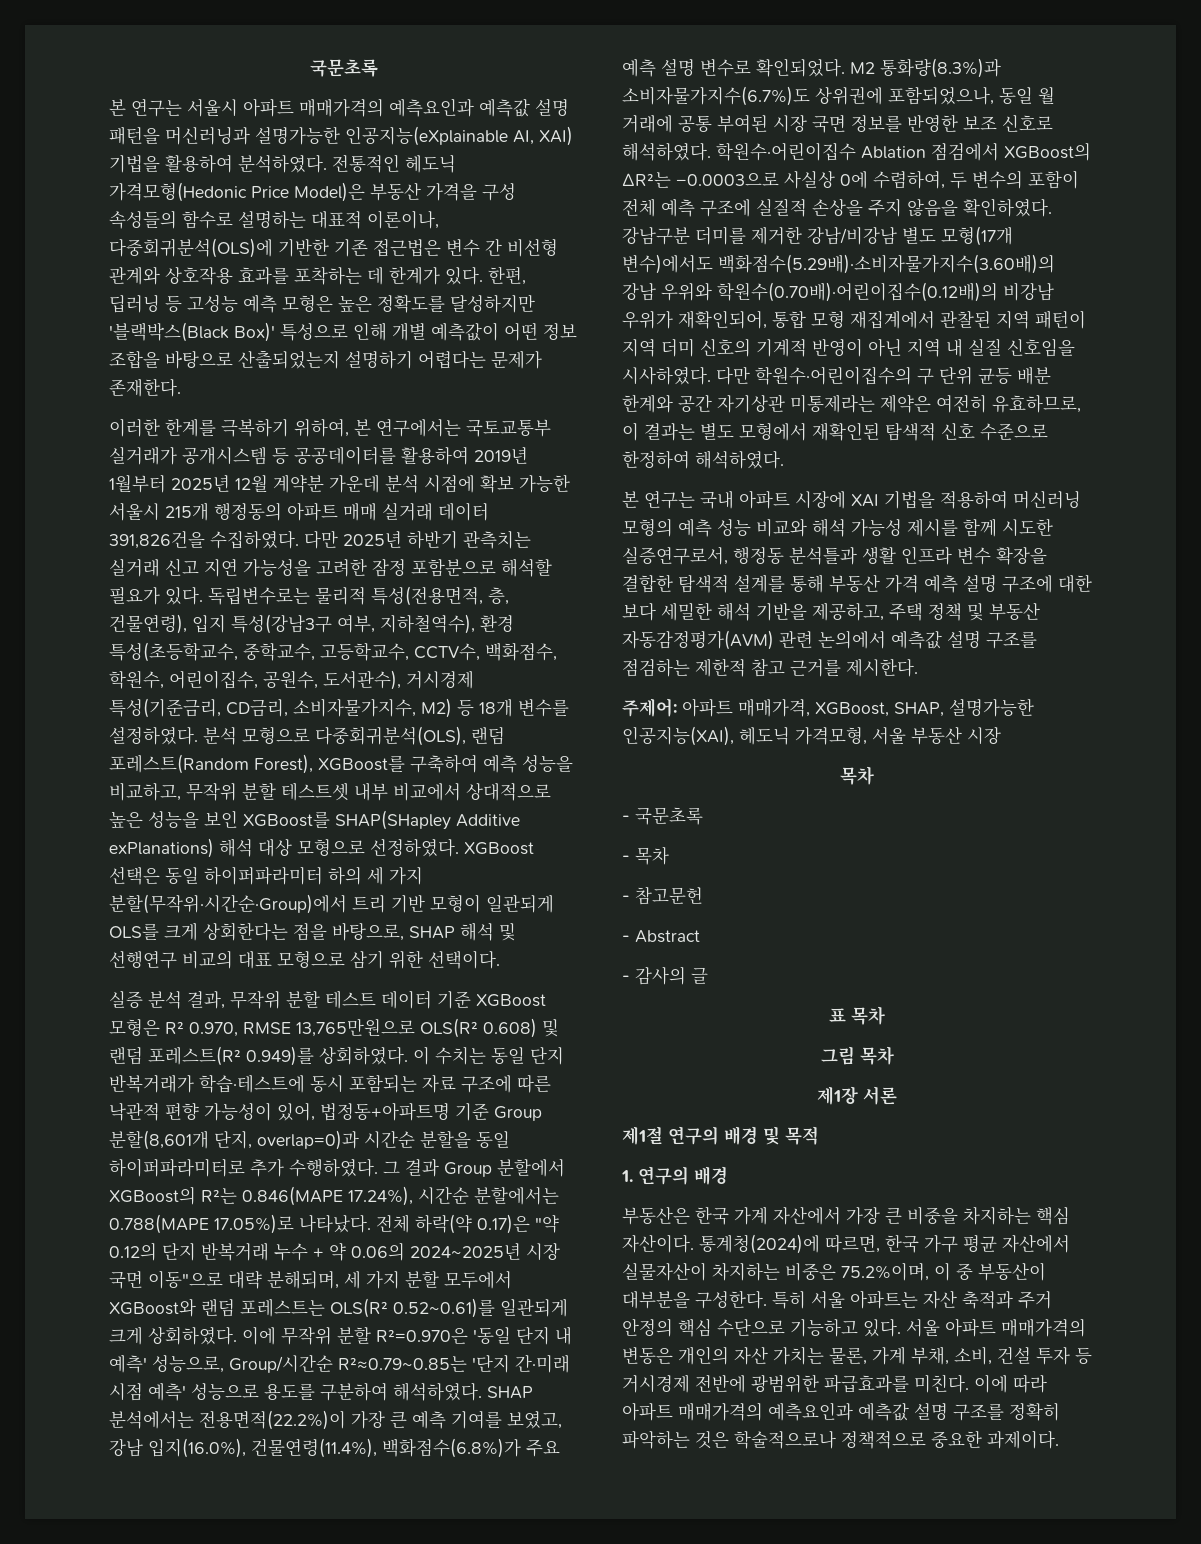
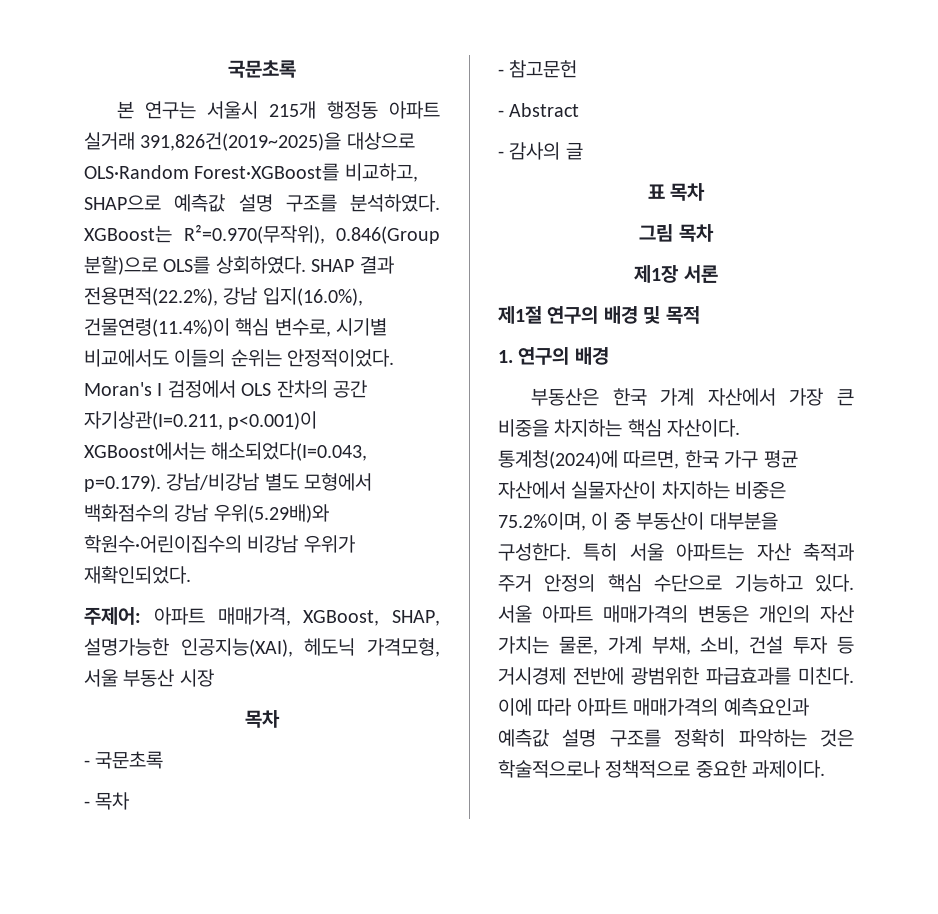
[243,98,569,117] [109,126,573,146] [109,154,456,173] [109,182,516,202] [109,210,439,229] [109,238,558,258] [109,266,526,285] [109,294,535,313] [109,322,577,342] [109,350,542,369] [109,378,181,397] [109,418,551,437] [109,446,528,465] [109,474,570,493] [109,502,489,521] [109,530,531,549] [109,558,552,577] [109,586,509,606] [109,614,514,634] [109,642,557,662] [109,670,474,690] [109,698,569,718] [109,726,505,746] [109,754,573,774] [109,782,551,801] [109,810,520,830] [109,838,534,858] [109,866,423,885] [109,894,554,914] [109,922,516,941] [109,950,500,969] [109,990,546,1009] [109,1018,559,1038] [109,1046,564,1066] [109,1074,551,1093] [109,1102,542,1121] [109,1130,510,1150] [109,1158,565,1177] [109,1186,559,1206] [109,1214,559,1234] [109,1242,560,1261] [109,1270,512,1289] [109,1298,568,1318] [109,1326,572,1345] [109,1354,570,1373] [109,1382,533,1401] [109,1410,562,1430] [109,1438,560,1458] [622,58,1001,78] [622,86,1055,106] [622,114,1053,133] [622,142,1091,161] [622,170,1079,189] [622,198,1052,217] [622,226,1013,246] [622,254,1055,274] [622,282,1054,302] [622,310,1086,329] [622,338,1075,357] [622,366,1051,385] [622,394,1081,413] [622,422,1048,441] [622,450,784,469] [622,490,1081,509] [622,518,1053,537] [622,546,1047,565] [622,574,1092,593] [622,602,1040,621] [622,630,1037,650] [622,658,918,677] 아파트 매매가격의 예측요인과 예측값 설명 패턴을 머신러닝과 설명가능한 인공지능(eXplainable AI, XAI) 기법을 활용하여 분석하였다. 전통적인 헤도닉 가격모형(Hedonic Price Model)은 부동산 가격을 구성 속성들의 함수로 설명하는 대표적 이론이나, 다중회귀분석(OLS)에 기반한 기존 접근법은 변수 간 비선형 관계와 상호작용 효과를 포착하는 데 한계가 있다. 한편, 딥러닝 등 고성능 예측 모형은 높은 정확도를 달성하지만 '블랙박스(Black Box)' 특성으로 인해 개별 예측값이 어떤 정보 조합을 바탕으로 산출되었는지 설명하기 어렵다는 문제가 존재한다. // 이러한 한계를 극복하기 위하여, 본 연구에서는 국토교통부 실거래가 공개시스템 등 공공데이터를 활용하여 2019년 1월부터 2025년 12월 계약분 가운데 분석 시점에 확보 가능한 서울시 215개 행정동의 아파트 매매 실거래 데이터 391,826건을 수집하였다. 다만 2025년 하반기 관측치는 실거래 신고 지연 가능성을 고려한 잠정 포함분으로 해석할 필요가 있다. 독립변수로는 물리적 특성(전용면적, 층, 건물연령), 입지 특성(강남3구 여부, 지하철역수), 환경 특성(초등학교수, 중학교수, 고등학교수, CCTV수, 백화점수, 학원수, 어린이집수, 공원수, 도서관수), 거시경제 특성(기준금리, CD금리, 소비자물가지수, M2) 등 18개 변수를 설정하였다. 분석 모형으로 다중회귀분석(OLS), 랜덤 포레스트(Random Forest), XGBoost를 구축하여 예측 성능을 비교하고, 무작위 분할 테스트셋 내부 비교에서 상대적으로 높은 성능을 보인 XGBoost를 SHAP(SHapley Additive exPlanations) 해석 대상 모형으로 선정하였다. XGBoost 선택은 동일 하이퍼파라미터 하의 세 가지 분할(무작위·시간순·Group)에서 트리 기반 모형이 일관되게 OLS를 크게 상회한다는 점을 바탕으로, SHAP 해석 및 선행연구 비교의 대표 모형으로 삼기 위한 선택이다. // 실증 분석 결과, 무작위 분할 테스트 데이터 기준 XGBoost 모형은 R² 0.970, RMSE 13,765만원으로 OLS(R² 0.608) 및 랜덤 포레스트(R² 0.949)를 상회하였다. 이 수치는 동일 단지 반복거래가 학습·테스트에 동시 포함되는 자료 구조에 따른 낙관적 편향 가능성이 있어, 법정동+아파트명 기준 Group 분할(8,601개 단지, overlap=0)과 시간순 분할을 동일 하이퍼파라미터로 추가 수행하였다. 그 결과 Group 분할에서 XGBoost의 R²는 0.846(MAPE 17.24%), 시간순 분할에서는 0.788(MAPE 17.05%)로 나타났다. 전체 하락(약 0.17)은 "약 0.12의 단지 반복거래 누수 + 약 0.06의 2024~2025년 시장 국면 이동"으로 대략 분해되며, 세 가지 분할 모두에서 XGBoost와 랜덤 포레스트는 OLS(R² 0.52~0.61)를 일관되게 크게 상회하였다. 이에 무작위 분할 R²=0.970은 '동일 단지 내 예측' 성능으로, Group/시간순 R²≈0.79~0.85는 '단지 간·미래 시점 예측' 성능으로 용도를 구분하여 해석하였다. SHAP 분석에서는 전용면적(22.2%)이 가장 큰 예측 기여를 보였고, 강남 입지(16.0%), 건물연령(11.4%), 백화점수(6.8%)가 주요 예측 설명 변수로 확인되었다. M2 통화량(8.3%)과 소비자물가지수(6.7%)도 상위권에 포함되었으나, 동일 월 거래에 공통 부여된 시장 국면 정보를 반영한 보조 신호로 해석하였다. 학원수·어린이집수 Ablation 점검에서 XGBoost의 ΔR²는 −0.0003으로 사실상 0에 수렴하여, 두 변수의 포함이 전체 예측 구조에 실질적 손상을 주지 않음을 확인하였다. 강남구분 더미를 제거한 강남/비강남 별도 모형(17개 변수)에서도 백화점수(5.29배)·소비자물가지수(3.60배)의 강남 우위와 학원수(0.70배)·어린이집수(0.12배)의 비강남 우위가 재확인되어, 통합 모형 재집계에서 관찰된 지역 패턴이 지역 더미 신호의 기계적 반영이 아닌 지역 내 실질 신호임을 시사하였다. 다만 학원수·어린이집수의 구 단위 균등 배분 한계와 공간 자기상관 미통제라는 제약은 여전히 유효하므로, 이 결과는 별도 모형에서 재확인된 탐색적 신호 수준으로 한정하여 해석하였다. // 본 연구는 국내 아파트 시장에 XAI 기법을 적용하여 머신러닝 모형의 예측 성능 비교와 해석 가능성 제시를 함께 시도한 실증연구로서, 행정동 분석틀과 생활 인프라 변수 확장을 결합한 탐색적 설계를 통해 부동산 가격 예측 설명 구조에 대한 보다 세밀한 해석 기반을 제공하고, 주택 정책 및 부동산 자동감정평가(AVM) 관련 논의에서 예측값 설명 구조를 점검하는 제한적 참고 근거를 제시한다. -> [269,101,441,119] [84,132,415,151] [84,163,418,182] [84,194,440,212] [84,224,440,244] [84,256,394,275] [84,287,363,306] [84,318,388,337] [84,349,395,367] [84,380,367,398] [84,411,318,430] [84,442,368,461] [84,473,373,492] [84,504,329,523] [84,535,355,553] [84,566,191,584] 215개 행정동 아파트 실거래 391,826건(2019~2025)을 대상으로 OLS·Random Forest·XGBoost를 비교하고, SHAP으로 예측값 설명 구조를 분석하였다. XGBoost는 R²=0.970(무작위), 0.846(Group 분할)으로 OLS를 상회하였다. SHAP 결과 전용면적(22.2%), 강남 입지(16.0%), 건물연령(11.4%)이 핵심 변수로, 시기별 비교에서도 이들의 순위는 안정적이었다. Moran's I 검정에서 OLS 잔차의 공간 자기상관(I=0.211, p<0.001)이 XGBoost에서는 해소되었다(I=0.043, p=0.179). 강남/비강남 별도 모형에서 백화점수의 강남 우위(5.29배)와 학원수·어린이집수의 비강남 우위가 재확인되었다.

